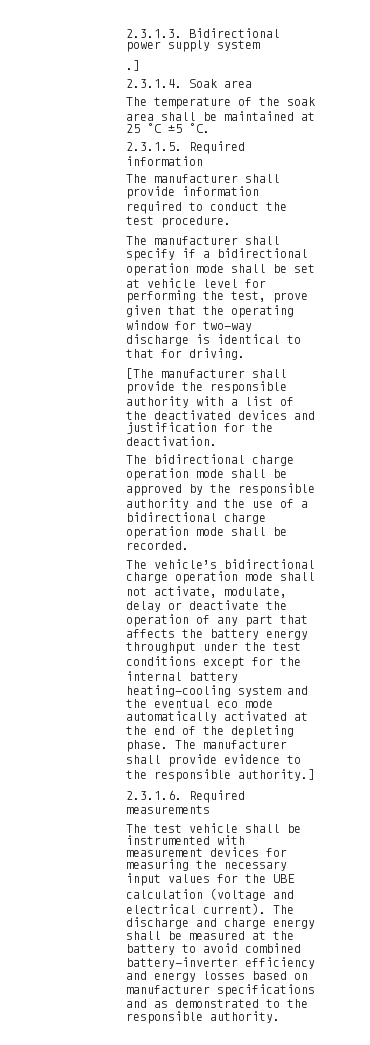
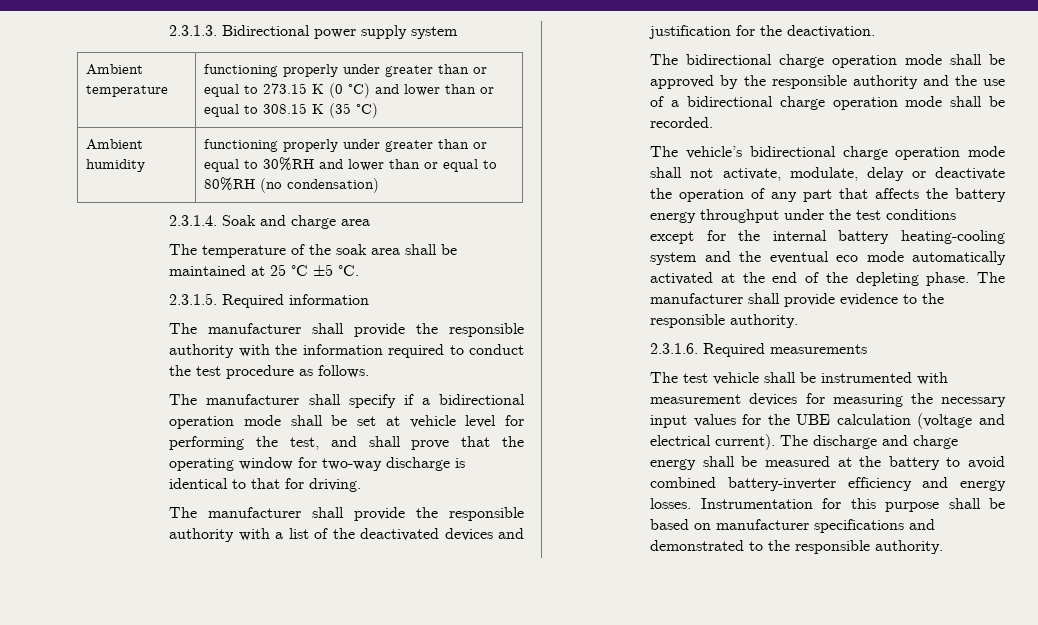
[125,60,140,71] // .] -> [86,64,144,75] [86,85,169,97] [204,64,488,77] [204,83,495,98] [204,103,379,118] [86,139,144,150] [86,159,146,172] [204,139,488,152] [204,157,498,172] [204,177,380,193] // Ambient temperature | functioning properly under greater than or equal to 273.15 K (0 °C) and lower than or equal to 308.15 K (35 °C) // Ambient humidity | functioning properly under greater than or equal to 30%RH and lower than or equal to 80%RH (no condensation)
(217, 83) none -> [260,215,337,229] and charge
(175, 192) none -> [416,323,524,337] [169,344,298,358] the responsible authority with the
[160,216,231,228] procedure. -> [226,365,370,379] procedure as follows.
[272,292,308,303] [125,305,161,317] prove given -> [330,436,450,450] and shall prove
[125,368,154,379] [The -> [169,507,198,518] The
[237,769,315,781] authority.] -> [730,314,799,328] authority.
[202,971,245,980] losses -> [650,498,1005,512] losses. Instrumentation for this purpose shall be
[153,1001,168,1008] as -> (936, 524) none

